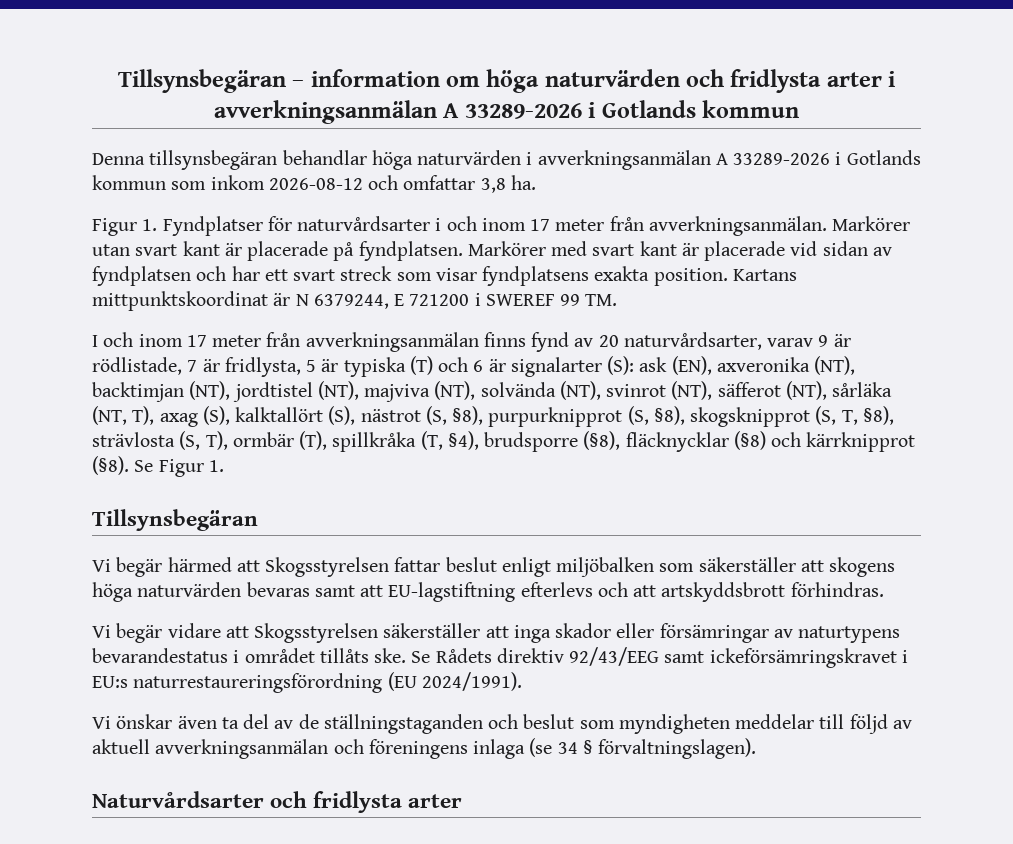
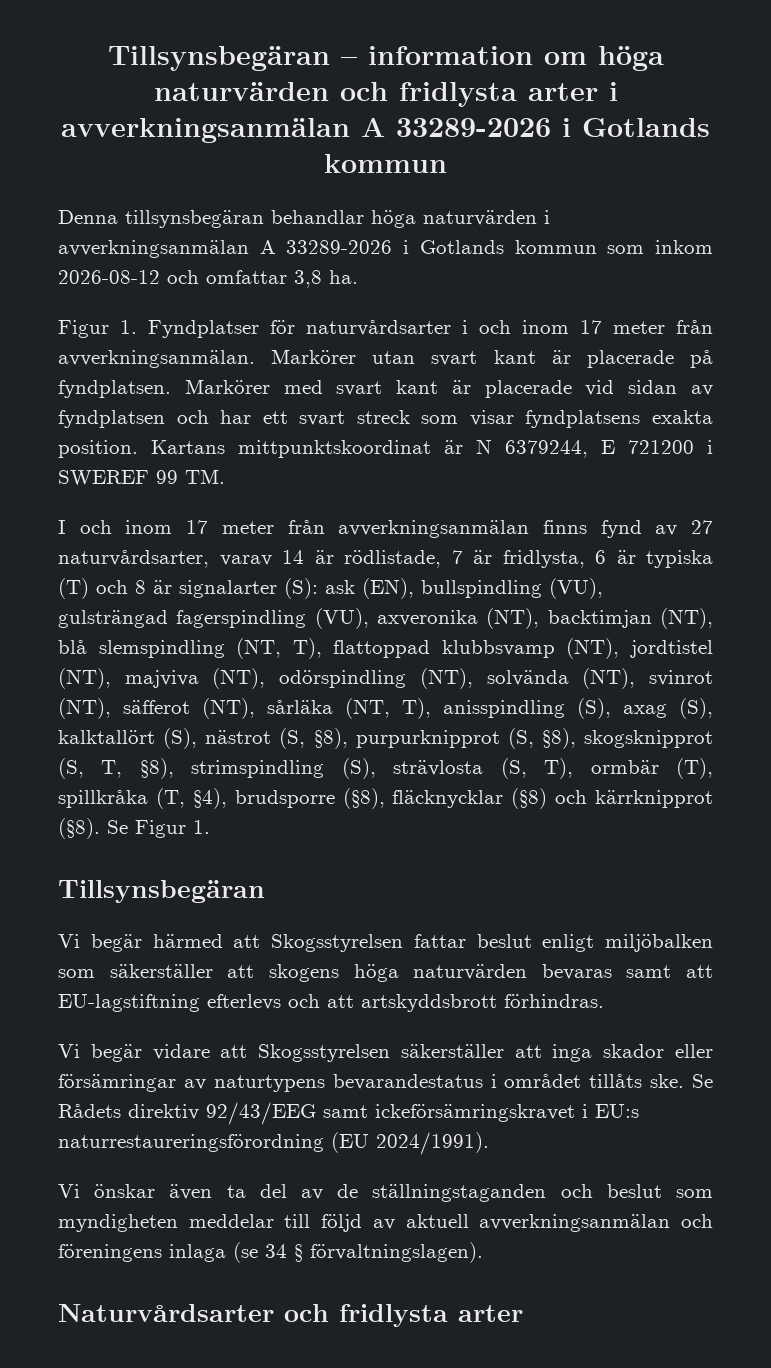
[598,335,619,347] 20 -> [691,520,714,534] 27
[818,335,829,347] 9 -> [282,550,304,564] 14
[306,360,317,372] 5 -> [595,550,606,564] 6
[473,360,484,372] 6 -> [135,580,146,594] 8
[716,356,856,375] [92,382,184,402] axveronika (NT), backtimjan -> [421,578,603,599] [58,608,713,629] [58,638,555,659] bullspindling (VU), gulsträngad fagerspindling (VU), axveronika (NT), backtimjan (NT), blå slemspindling (NT, T), flattoppad klubbsvamp
(476, 390) none -> [279,668,473,689] odörspindling (NT),
(155, 415) none -> [443,698,611,719] anisspindling (S),
(894, 415) none -> [191,758,376,779] strimspindling (S),

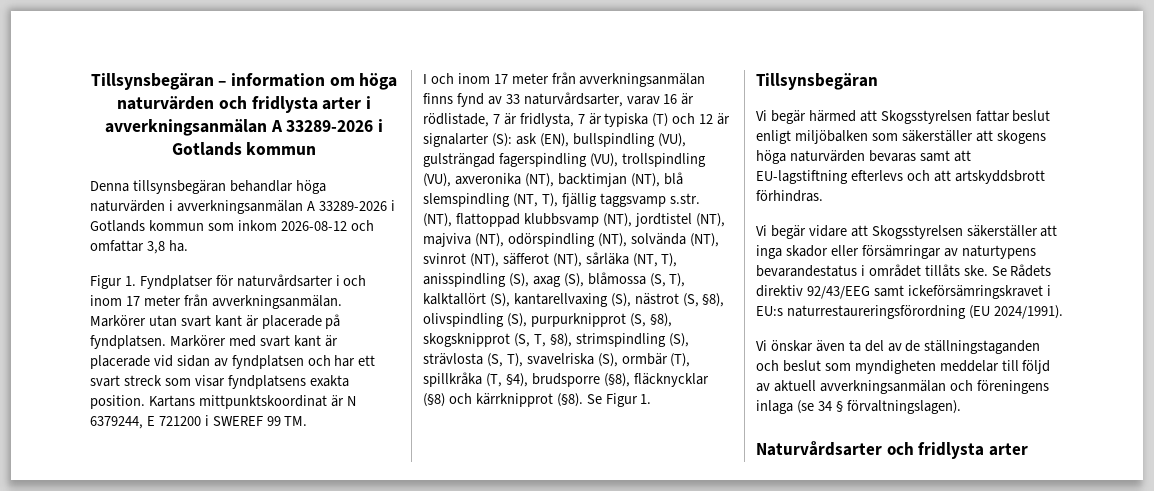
[691,520,714,534] 27 -> [505,94,520,104] 33
[282,550,304,564] 14 -> [663,94,678,104] 16
[595,550,606,564] 6 -> [577,114,585,124] 7
[135,580,146,594] 8 -> [699,114,714,124] 12
(369, 618) none -> [621,153,706,167] [423,173,451,187] trollspindling (VU),
(322, 648) none -> [561,193,700,207] [423,213,452,227] fjällig taggsvamp s.str. (NT),
[58,730,155,744] kalktallört -> [587,272,686,287] [423,293,608,307] blåmossa (S, T), kalktallört (S), kantarellvaxing
(348, 738) none -> [423,313,527,327] olivspindling (S),
(574, 768) none -> [526,353,618,367] svavelriska (S),

